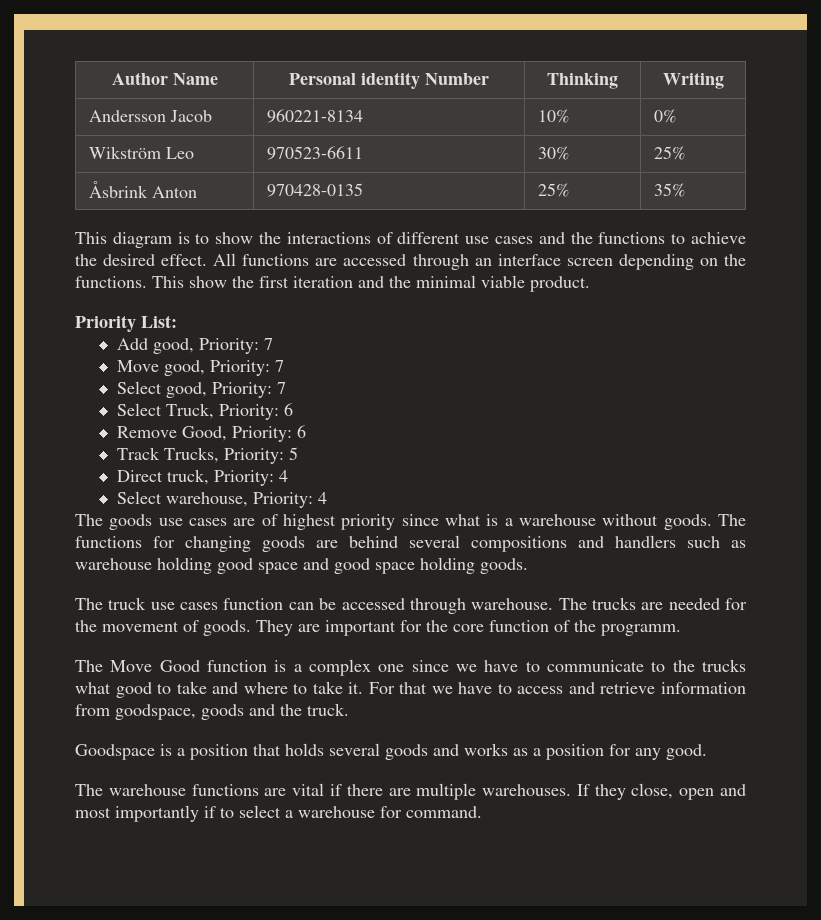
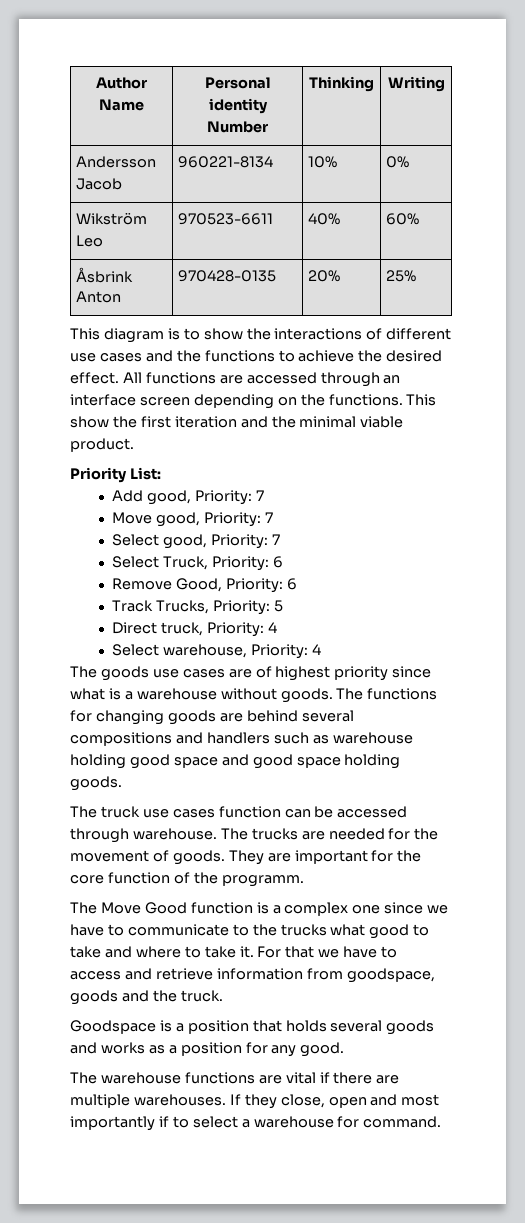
[537,146,569,160] [653,146,685,160] 30% | 25% -> [308,213,341,225] [386,213,420,225] 40% | 60%
[537,183,569,197] [653,183,685,197] | 25% | 35% -> [308,270,341,282] [386,270,417,282] | 20% | 25%

